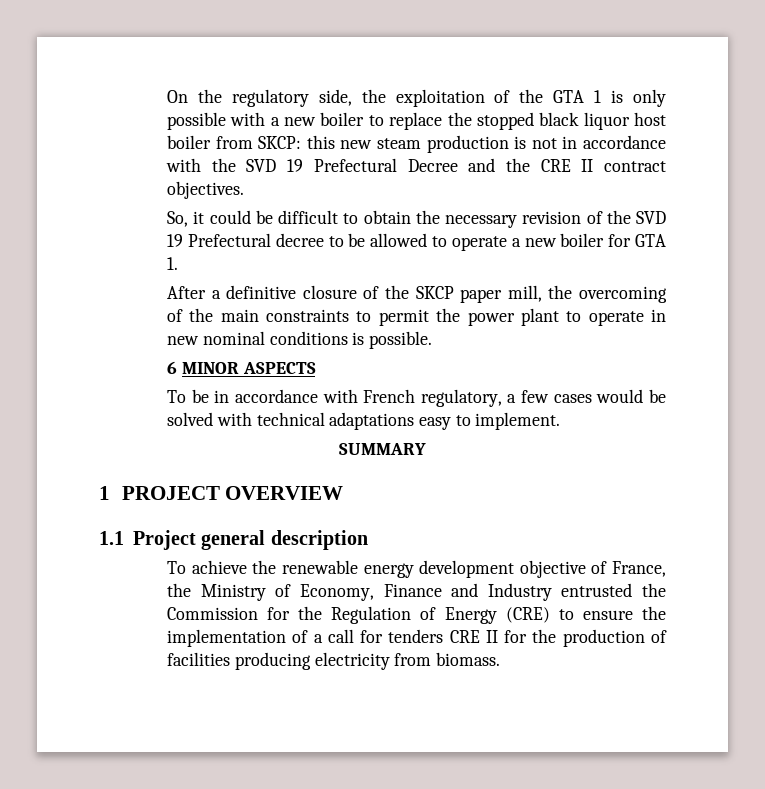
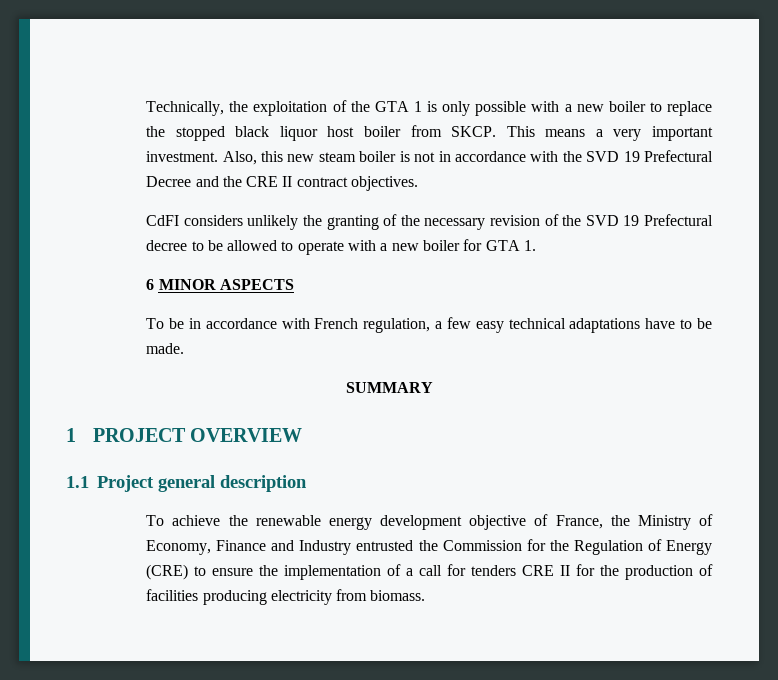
[167,89,352,107] On the regulatory side, -> [146,101,225,116] Technically,
[258,136,302,149] SKCP: -> [451,126,713,141] [146,151,257,165] SKCP. This means a very important investment. Also,
[426,135,509,153] production -> [359,151,397,162] boiler
[167,210,411,227] So, it could be difficult to obtain -> [146,214,398,230] CdFI considers unlikely the granting of
(507, 243) none -> [348,240,377,251] with
[167,285,668,303] [167,308,666,326] [167,331,432,349] // After a definitive closure of the SKCP paper mill, the overcoming of the main constraints to permit the power plant to operate in new nominal conditions is possible. -> (537, 245) none
[420,389,502,407] regulatory, -> [363,318,431,333] regulation,
[553,389,666,403] [167,412,561,430] cases would be solved with technical adaptations easy to implement. -> [475,318,712,333] [146,343,185,354] easy technical adaptations have to be made.

